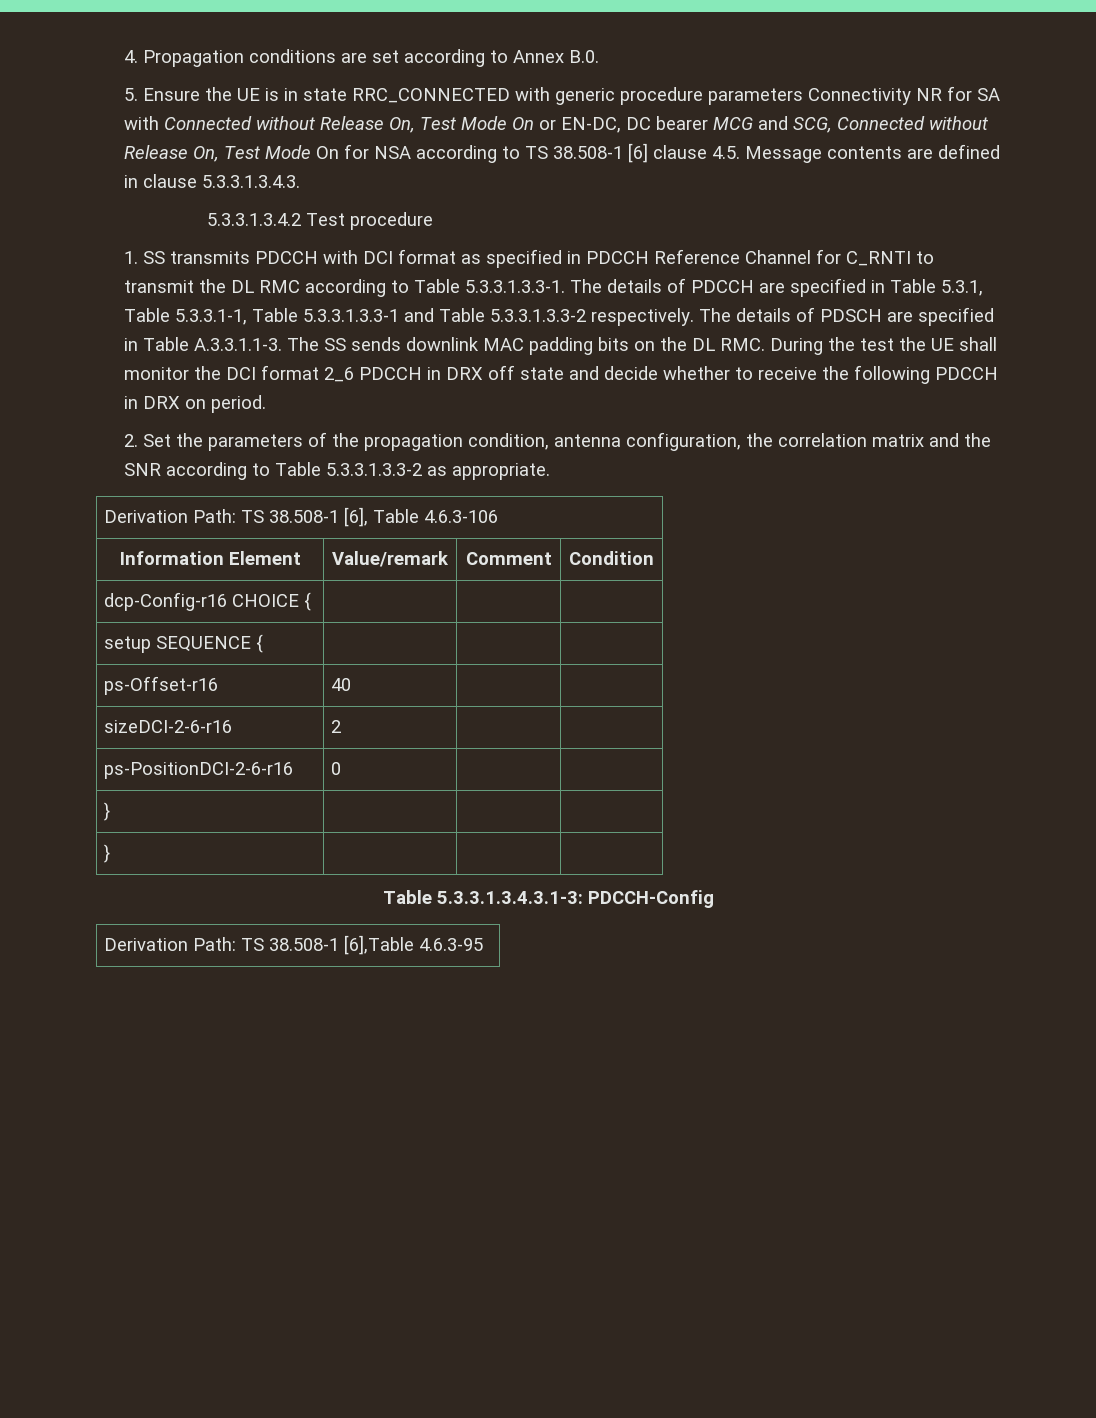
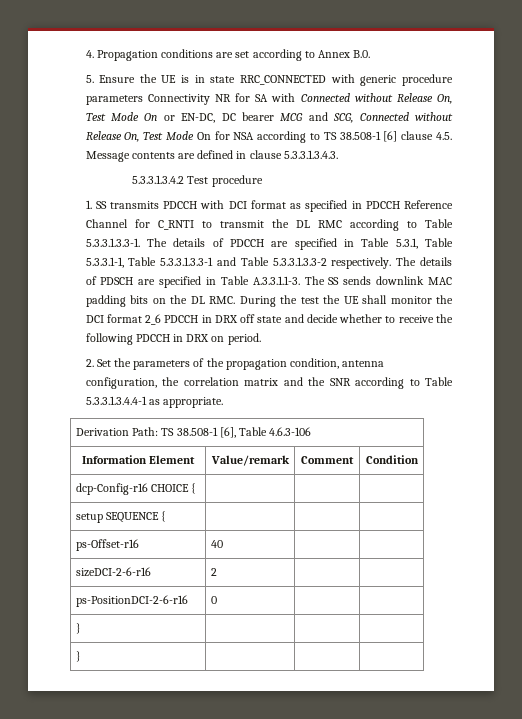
[325,463,422,476] 5.3.3.1.3.3-2 -> [85,396,147,405] 5.3.3.1.3.4.4-1
[382,890,714,908] [104,935,484,955] // Table 5.3.3.1.3.4.3.1-3: PDCCH-Config // Derivation Path: TS 38.508-1 [6],Table 4.6.3-95 -> (81, 656) none

